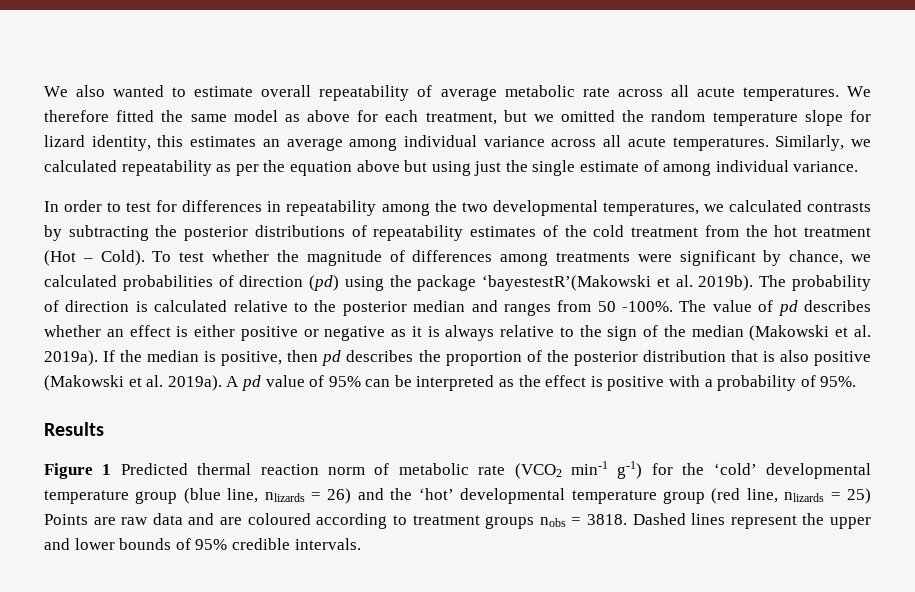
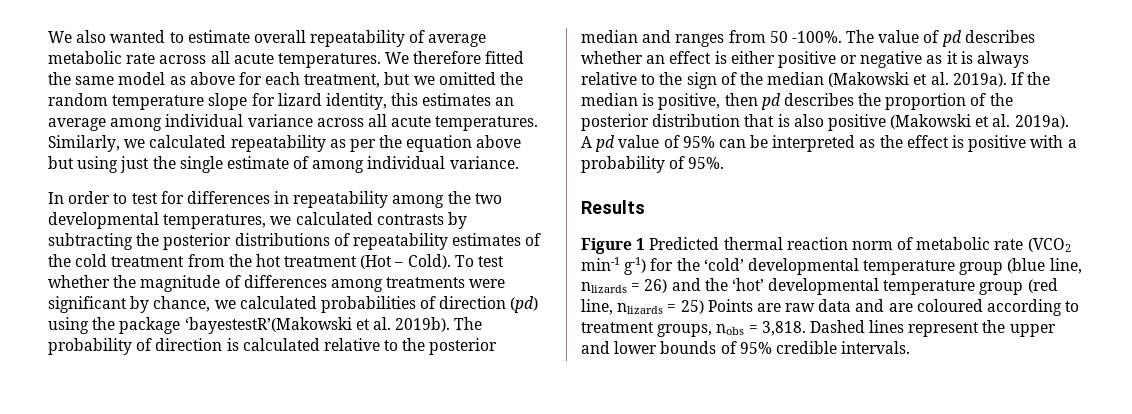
[485,516,535,529] groups -> [657,324,713,337] groups,
[586,514,627,525] 3818. -> [761,321,806,336] 3,818.

